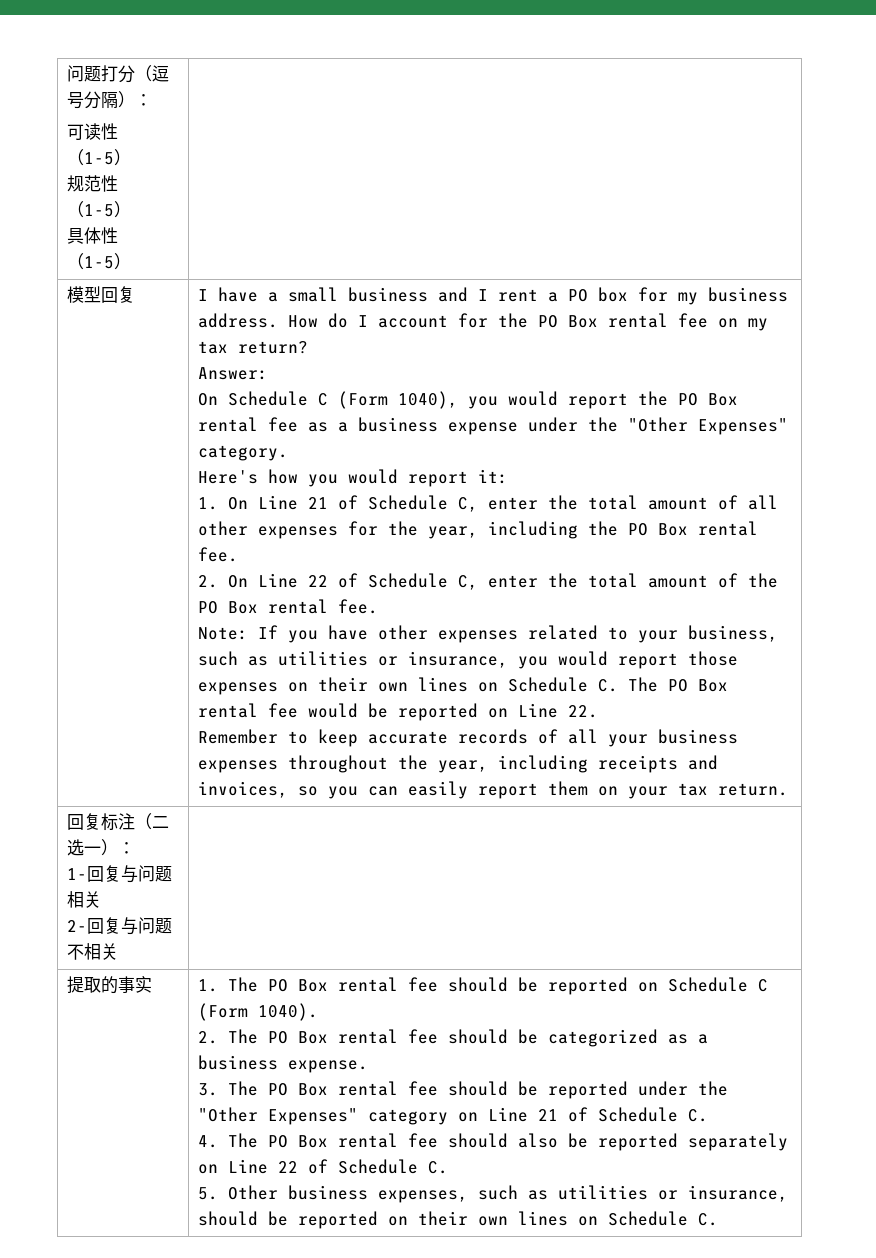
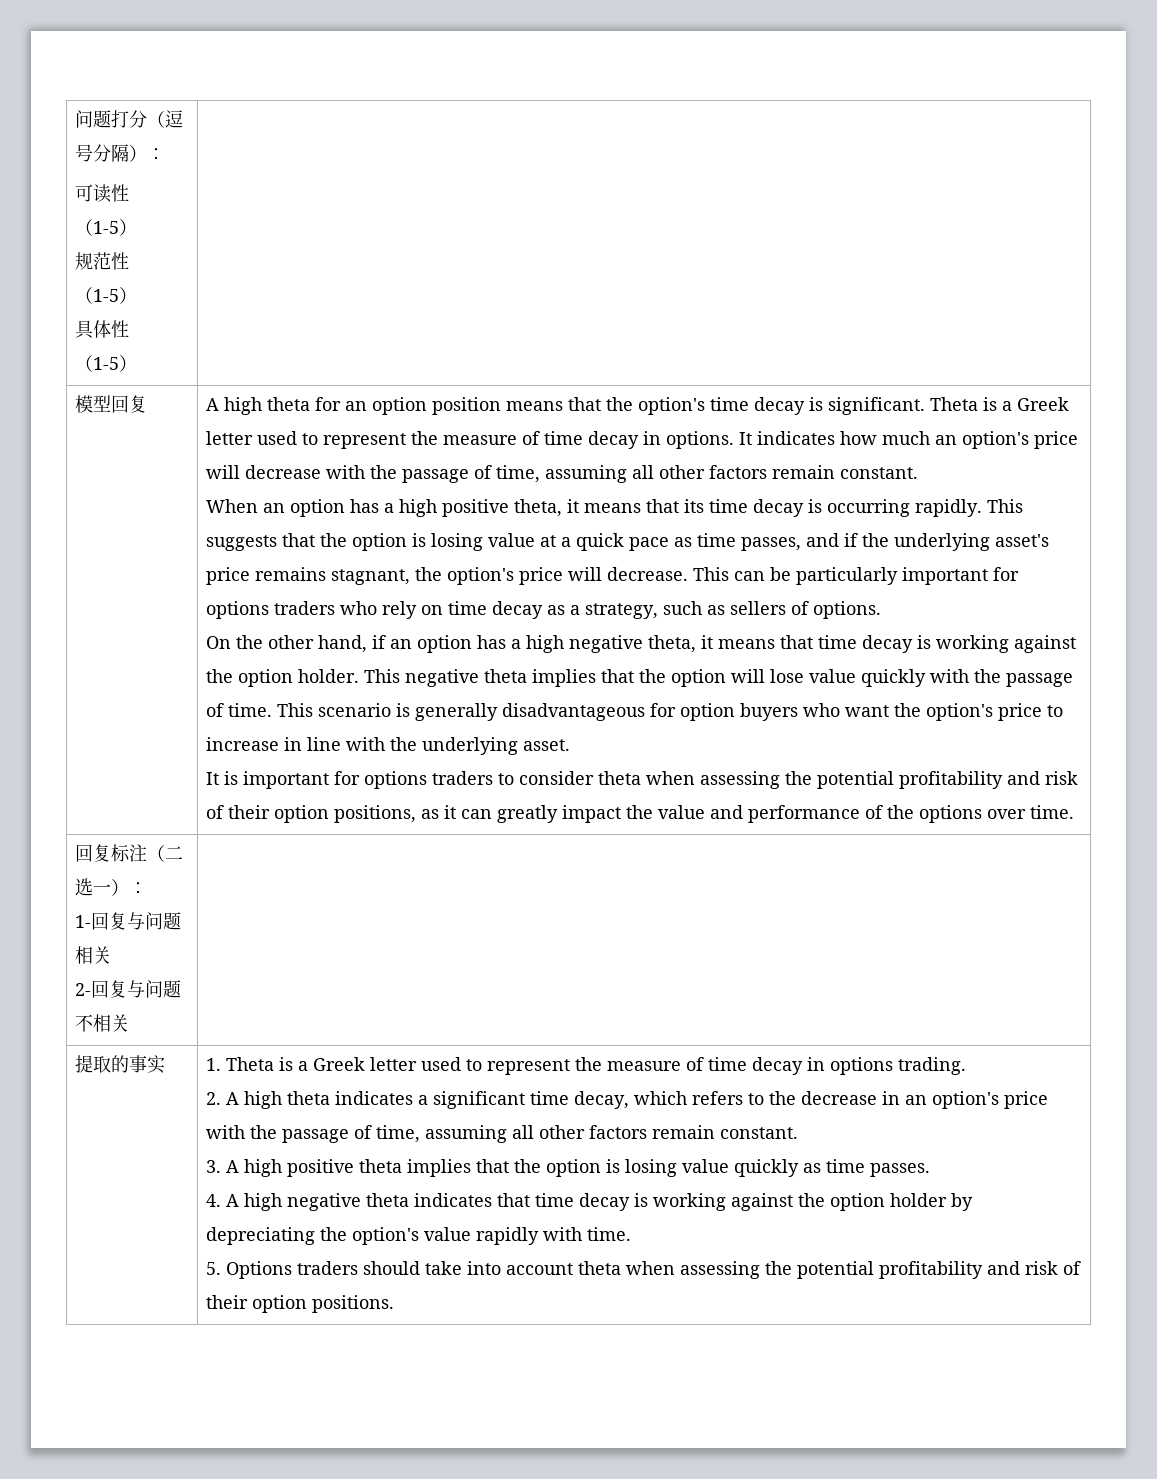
[198,287,789,305] [198,313,769,331] [198,341,309,354] [198,367,269,380] [198,391,739,409] [198,417,789,435] [198,445,289,461] [198,469,509,487] [198,495,779,512] [198,521,759,539] [198,547,239,562] [198,573,779,590] [198,599,379,614] [198,625,779,643] [198,651,739,669] [198,677,729,695] [198,703,599,721] [198,729,739,747] [198,755,719,773] [198,781,789,799] I have a small business and I rent a PO box for my business address. How do I account for the PO Box rental fee on my tax return? // Answer: // On Schedule C (Form 1040), you would report the PO Box rental fee as a business expense under the "Other Expenses" category. // Here's how you would report it: // 1. On Line 21 of Schedule C, enter the total amount of all other expenses for the year, including the PO Box rental fee. // 2. On Line 22 of Schedule C, enter the total amount of the PO Box rental fee. // Note: If you have other expenses related to your business, such as utilities or insurance, you would report those expenses on their own lines on Schedule C. The PO Box rental fee would be reported on Line 22. // Remember to keep accurate records of all your business expenses throughout the year, including receipts and invoices, so you can easily report them on your tax return. -> [206,397,1070,415] [206,431,1079,449] [206,465,919,483] [206,499,1024,517] [206,533,1050,551] [206,567,1020,585] [206,601,882,619] [206,635,1077,653] [206,669,1074,687] [206,703,1064,721] [206,737,571,755] [206,771,1079,789] [206,805,1075,823] A high theta for an option position means that the option's time decay is significant. Theta is a Greek letter used to represent the measure of time decay in options. It indicates how much an option's price will decrease with the passage of time, assuming all other factors remain constant. // When an option has a high positive theta, it means that its time decay is occurring rapidly. This suggests that the option is losing value at a quick pace as time passes, and if the underlying asset's price remains stagnant, the option's price will decrease. This can be particularly important for options traders who rely on time decay as a strategy, such as sellers of options. // On the other hand, if an option has a high negative theta, it means that time decay is working against the option holder. This negative theta implies that the option will lose value quickly with the passage of time. This scenario is generally disadvantageous for option buyers who want the option's price to increase in line with the underlying asset. // It is important for options traders to consider theta when assessing the potential profitability and risk of their option positions, as it can greatly impact the value and performance of the options over time.
[228,977,769,995] [198,1003,319,1021] [198,1029,709,1047] [198,1055,369,1073] [198,1081,729,1099] [198,1107,709,1125] [198,1133,789,1151] [198,1159,449,1174] [198,1185,789,1203] [198,1211,719,1229] The PO Box rental fee should be reported on Schedule C (Form 1040). // 2. The PO Box rental fee should be categorized as a business expense. // 3. The PO Box rental fee should be reported under the "Other Expenses" category on Line 21 of Schedule C. // 4. The PO Box rental fee should also be reported separately on Line 22 of Schedule C. // 5. Other business expenses, such as utilities or insurance, should be reported on their own lines on Schedule C. -> [226,1057,967,1075] [206,1091,1049,1109] [206,1125,799,1143] [206,1159,931,1177] [206,1193,974,1211] [206,1227,632,1245] [206,1261,1082,1279] [206,1295,395,1313] Theta is a Greek letter used to represent the measure of time decay in options trading. // 2. A high theta indicates a significant time decay, which refers to the decrease in an option's price with the passage of time, assuming all other factors remain constant. // 3. A high positive theta implies that the option is losing value quickly as time passes. // 4. A high negative theta indicates that time decay is working against the option holder by depreciating the option's value rapidly with time. // 5. Options traders should take into account theta when assessing the potential profitability and risk of their option positions.

